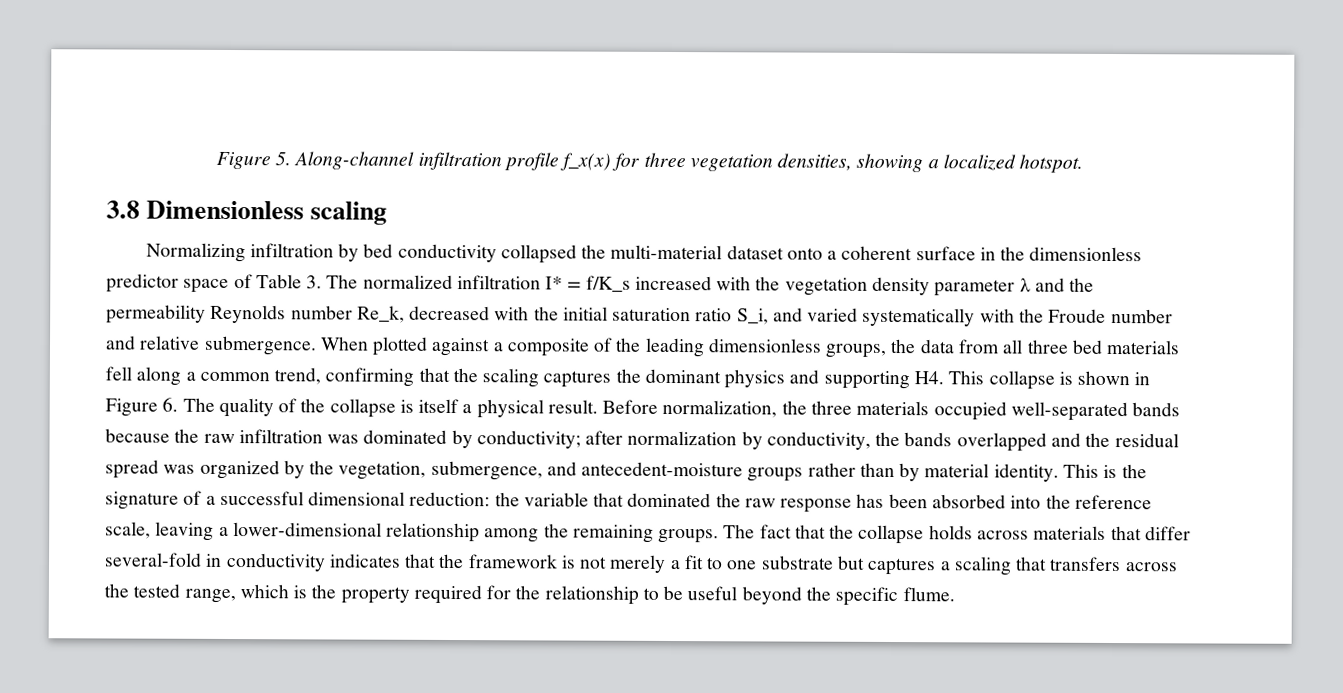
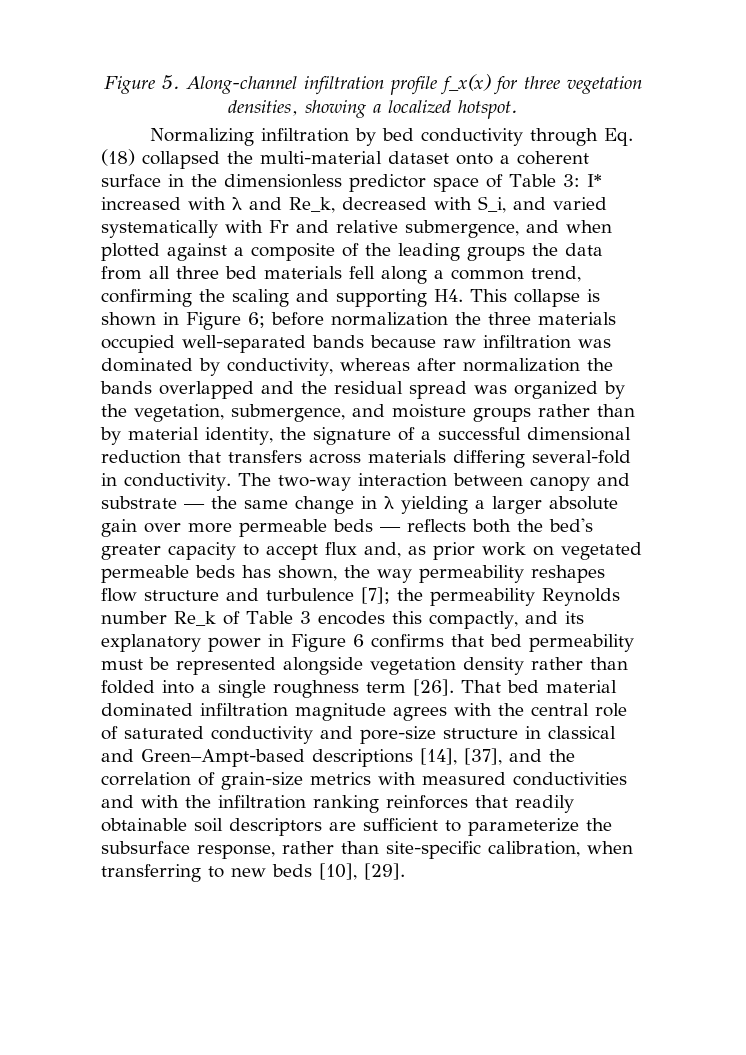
[106,200,388,225] // 3.8 Dimensionless scaling -> (518, 109) none
(497, 253) none -> [530,128,634,146] [101,149,135,166] through Eq. (18)
[306,274,1095,297] [106,304,733,324] 3. The normalized infiltration I* = f/K_s increased with the vegetation density parameter λ and the permeability Reynolds number Re_k, decreased with the initial saturation ratio -> [562,174,602,187] [101,197,472,213] 3: I* increased with λ and Re_k, decreased with
[1018,308,1173,324] [105,335,369,356] the Froude number and relative submergence. When -> [269,220,612,238] Fr and relative submergence, and when
[707,338,888,358] dimensionless groups, -> [467,246,525,261] groups
[418,367,450,382] that -> (192, 298) none
[543,368,786,389] captures the dominant physics -> (289, 298) none
[162,397,778,419] 6. The quality of the collapse is itself a physical result. Before normalization, -> [248,312,448,328] 6; before normalization
[174,428,200,443] the -> (436, 341) none
[476,430,871,450] conductivity; after normalization by conductivity, -> [227,358,580,376] conductivity, whereas after normalization
[581,461,744,477] antecedent-moisture -> [392,404,466,418] moisture
[993,463,1118,482] identity. This is -> [205,427,273,445] identity,
[409,491,1152,513] [105,521,1191,545] [104,552,1178,576] [104,583,955,607] reduction: the variable that dominated the raw response has been absorbed into the reference scale, leaving a lower-dimensional relationship among the remaining groups. The fact that the collapse holds across materials that differ several-fold in conductivity indicates that the framework is not merely a fit to one substrate but captures a scaling that transfers across the tested range, which is the property required for the relationship to be useful beyond the specific flume. -> [101,450,631,468] [101,473,630,491] [101,496,618,514] [101,518,593,537] [101,542,642,560] [101,565,605,583] [101,587,620,606] [101,611,584,629] [101,634,634,652] [101,657,628,675] [101,679,617,698] [101,703,627,721] [101,726,616,744] [101,748,575,767] [101,772,627,790] [101,795,574,813] [101,818,612,836] [101,841,633,859] [101,863,405,882] reduction that transfers across materials differing several-fold in conductivity. The two-way interaction between canopy and substrate — the same change in λ yielding a larger absolute gain over more permeable beds — reflects both the bed's greater capacity to accept flux and, as prior work on vegetated permeable beds has shown, the way permeability reshapes flow structure and turbulence [7]; the permeability Reynolds number Re_k of Table 3 encodes this compactly, and its explanatory power in Figure 6 confirms that bed permeability must be represented alongside vegetation density rather than folded into a single roughness term [26]. That bed material dominated infiltration magnitude agrees with the central role of saturated conductivity and pore-size structure in classical and Green–Ampt-based descriptions [14], [37], and the correlation of grain-size metrics with measured conductivities and with the infiltration ranking reinforces that readily obtainable soil descriptors are sufficient to parameterize the subsurface response, rather than site-specific calibration, when transferring to new beds [10], [29].

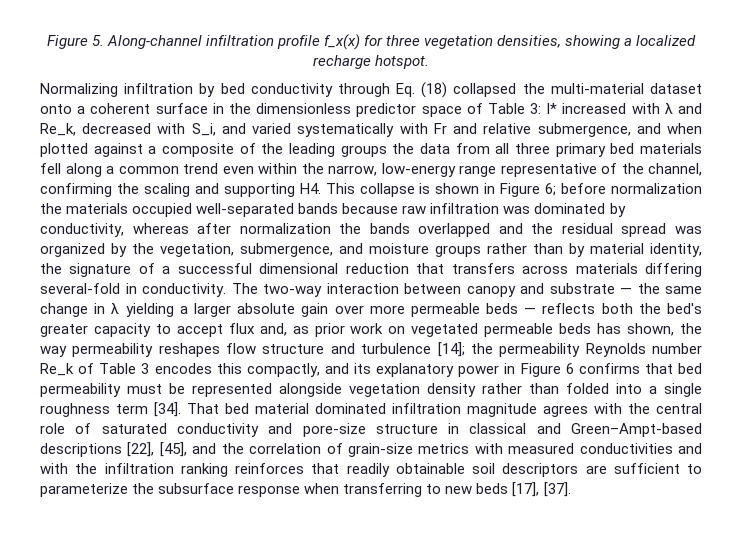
(451, 106) none -> [312,55,371,69] recharge
(219, 272) none -> [555,143,606,157] primary
[531,266,581,282] trend, -> [183,163,702,177] trend even within the narrow, low-energy range representative of the channel,
[488,312,531,325] three -> (62, 208) none
[361,587,390,604] [7]; -> [437,342,465,357] [14];
[413,679,454,696] [26]. -> [154,402,181,417] [34].
[420,748,502,765] [14], [37], -> [127,442,187,457] [22], [45],
[197,841,580,859] response, rather than site-specific calibration, -> [238,485,301,497] response
[319,863,405,880] [10], [29]. -> [512,482,571,497] [17], [37].

